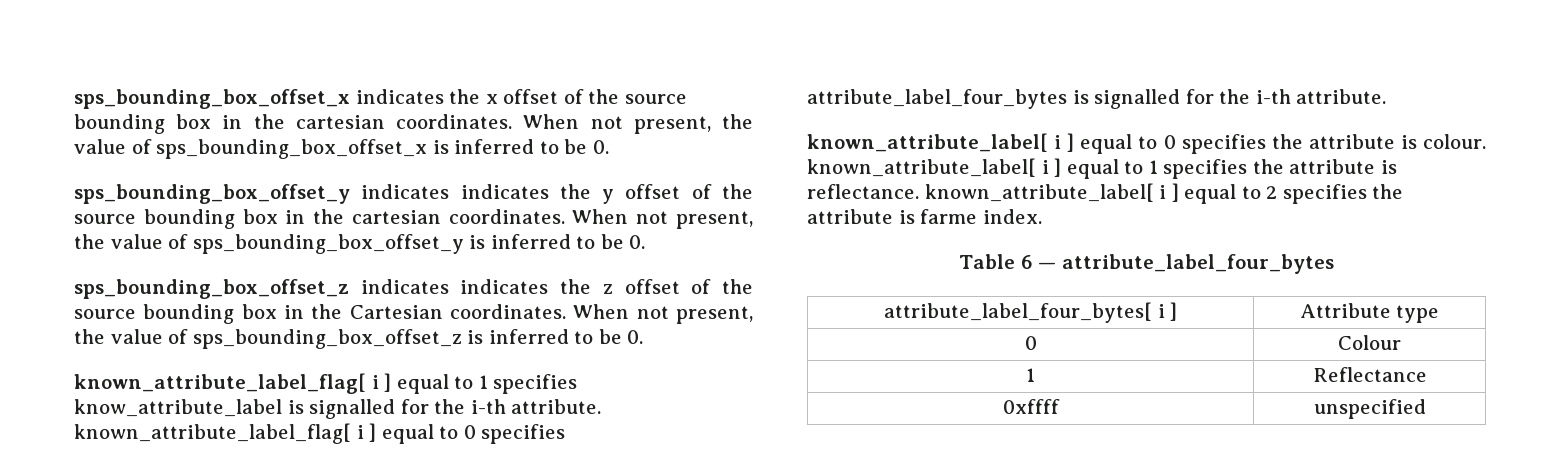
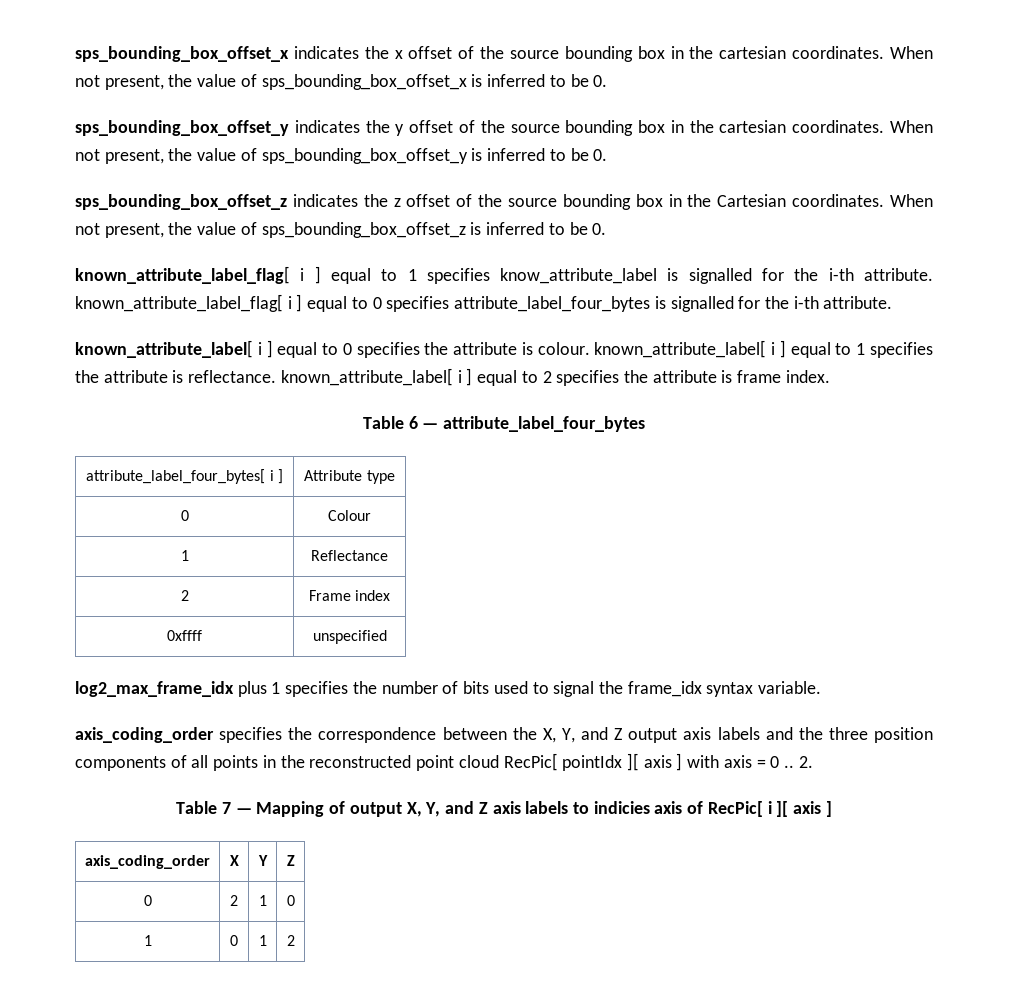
[460,184,549,199] indicates -> (360, 126) none
[460,279,549,294] indicates -> (358, 200) none
[920,209,978,224] farme -> [737,370,782,383] frame
(1427, 374) none -> [180,590,189,601] [308,590,391,601] // 2 | Frame index
(1426, 409) none -> [75,681,822,697] [75,727,933,743] [75,753,813,771] [176,801,832,817] [85,855,210,869] [229,855,239,866] [257,855,268,866] [286,855,295,866] [143,895,152,906] [230,895,238,906] [258,895,267,906] [286,895,295,906] [143,935,152,946] [230,935,238,946] [258,935,267,946] [286,935,295,946] // log2_max_frame_idx plus 1 specifies the number of bits used to signal the frame_idx syntax variable. // axis_coding_order specifies the correspondence between the X, Y, and Z output axis labels and the three position components of all points in the reconstructed point cloud RecPic[ pointIdx ][ axis ] with axis = 0 .. 2. // Table 7 — Mapping of output X, Y, and Z axis labels to indicies axis of RecPic[ i ][ axis ] // axis_coding_order | X | Y | Z // 0 | 2 | 1 | 0 // 1 | 0 | 1 | 2

